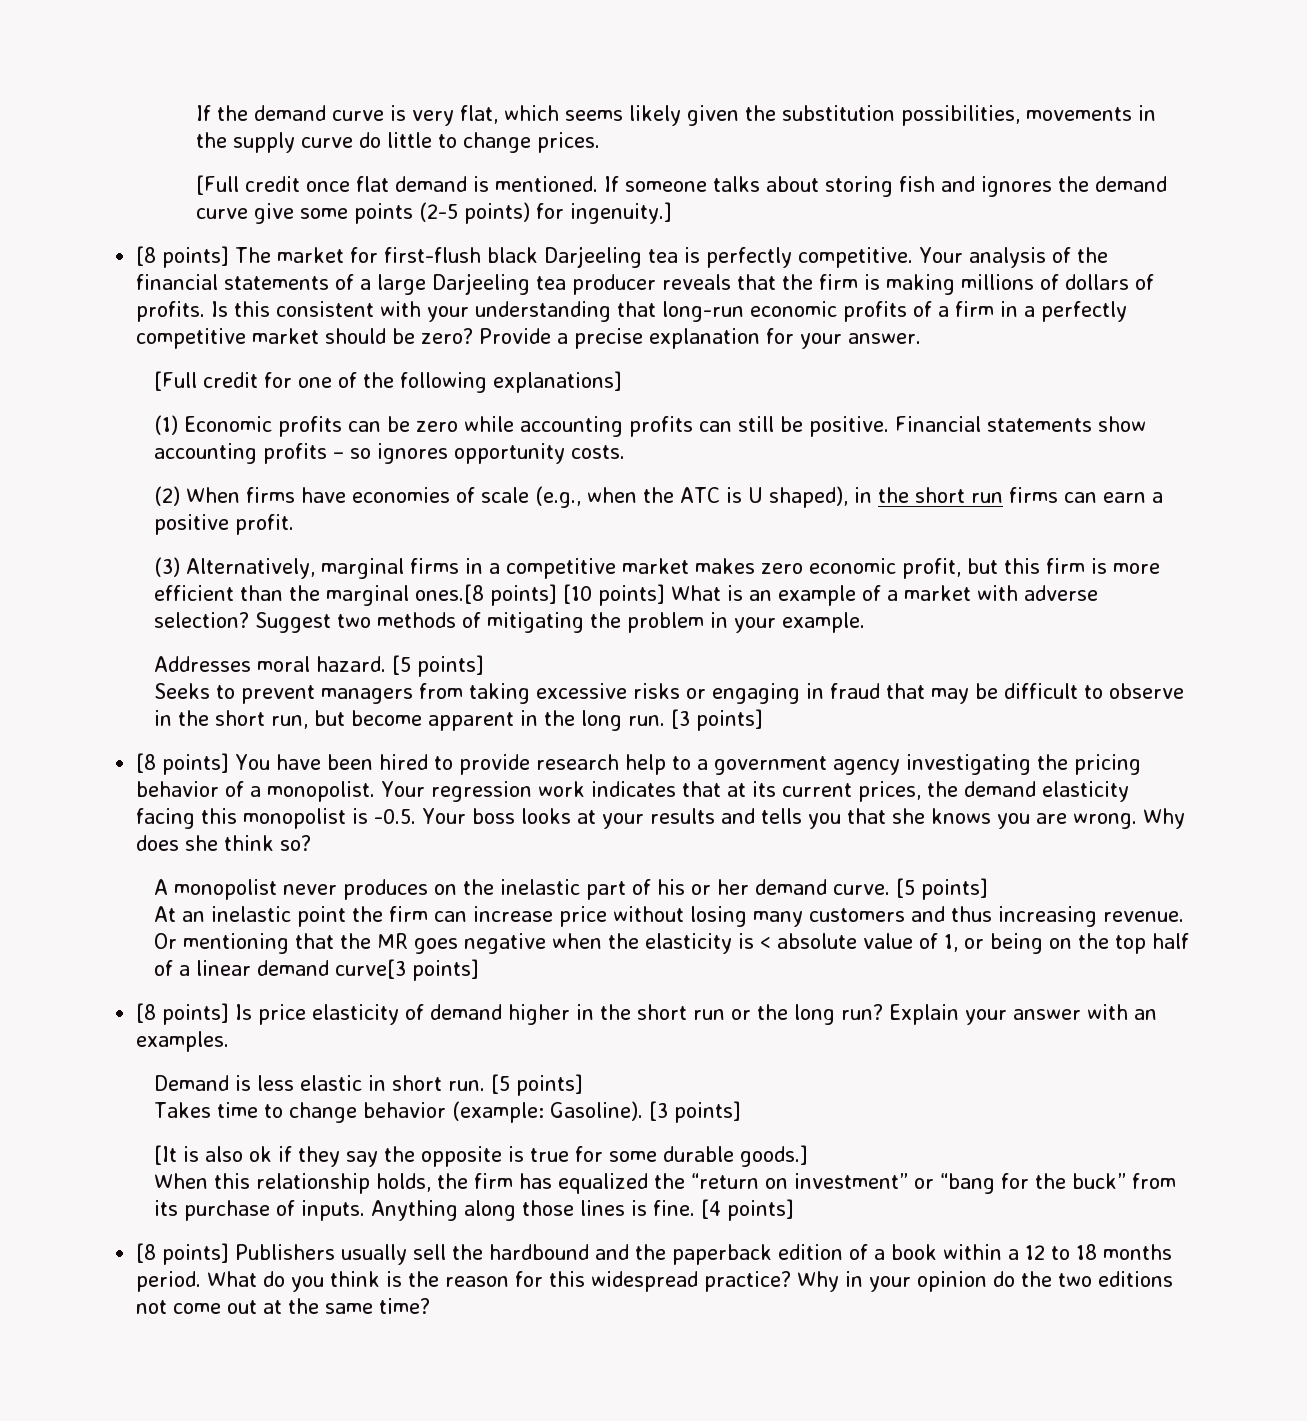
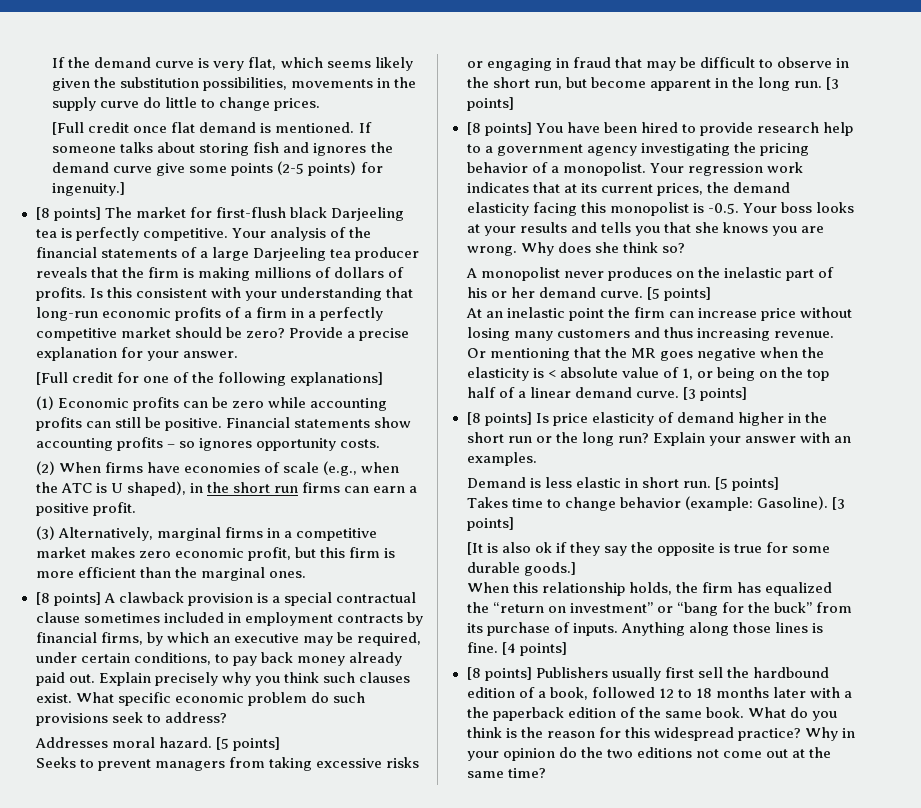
[414,584,1098,606] [153,612,865,633] ones.[8 points] [10 points] What is an example of a market with adverse selection? Suggest two methods of mitigating the problem in your example. -> [268,571,306,578] [35,592,416,606] [35,612,423,626] [35,632,421,646] [35,652,402,666] [35,672,410,686] [35,692,365,706] [35,712,227,726] ones. // [8 points] A clawback provision is a special contractual clause sometimes included in employment contracts by financial firms, by which an executive may be required, under certain conditions, to pay back money already paid out. Explain precisely why you think such clauses exist. What specific economic problem do such provisions seek to address?
[334,959,406,979] curve[3 -> [635,387,696,400] curve. [3
(408, 1254) none -> [664,667,694,678] first
[595,1244,1173,1265] [136,1271,202,1292] and the paperback edition of a book within a 12 to 18 months period. -> [466,687,853,700] [466,707,744,721] edition of a book, followed 12 to 18 months later with a the paperback edition of the same book.

